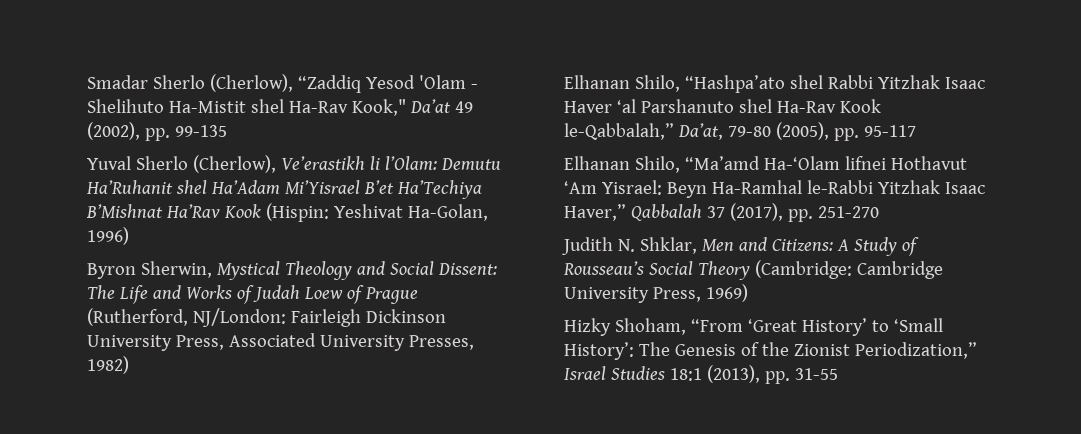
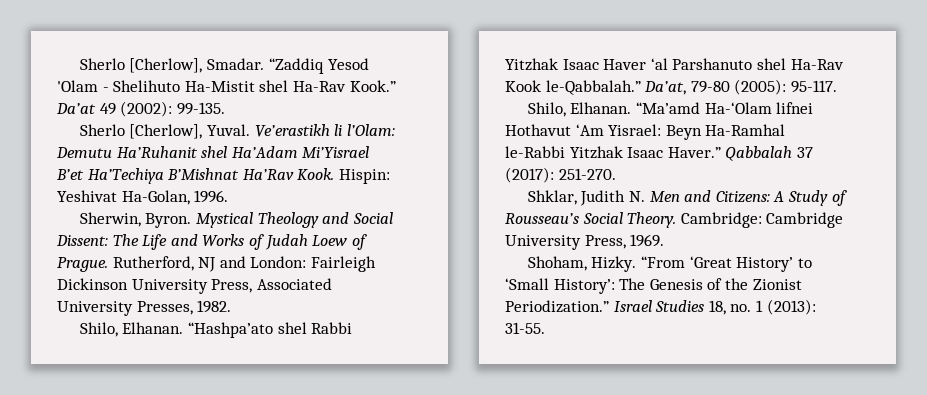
[87,74,293,92] Smadar Sherlo (Cherlow), -> [79,58,264,73] Sherlo [Cherlow], Smadar.
[351,99,406,116] Kook," -> [349,80,396,92] Kook.”
[87,122,227,141] [87,155,276,173] (2002), pp. 99-135 // Yuval Sherlo (Cherlow), -> [120,101,225,117] [79,124,250,139] (2002): 99-135. // Sherlo [Cherlow], Yuval.
[223,203,488,222] [87,227,129,245] [87,261,212,279] Kook (Hispin: Yeshivat Ha-Golan, 1996) // Byron Sherwin, -> [297,168,390,184] [57,190,229,205] [79,212,192,228] Kook. Hispin: Yeshivat Ha-Golan, 1996. // Sherwin, Byron.
[364,287,418,304] [87,308,286,327] Prague (Rutherford, NJ/London: -> [57,256,307,272] Prague. Rutherford, NJ and London:
[87,356,129,374] [564,75,680,92] 1982) // Elhanan Shilo, -> [197,300,232,313] [79,322,184,337] 1982. // Shilo, Elhanan.
[564,123,674,140] le-Qabbalah,” -> [545,80,641,95] le-Qabbalah.”
[775,122,916,141] [564,156,680,173] (2005), pp. 95-117 // Elhanan Shilo, -> [734,79,837,95] [527,102,632,117] (2005): 95-117. // Shilo, Elhanan.
[564,204,626,221] Haver,” -> [667,147,721,158] Haver.”
[729,203,879,222] (2017), pp. 251-270 // -> [505,167,616,183] [527,190,577,205] (2017): 251-270. // Shklar,
[639,237,697,254] Shklar, -> (645, 196) none
[697,260,852,280] Theory (Cambridge: -> [627,212,762,228] Theory. Cambridge:
[705,284,748,302] [564,318,686,336] 1969) // Hizky Shoham, -> [630,234,665,247] [527,256,637,272] 1969. // Shoham, Hizky.
[854,342,977,359] Periodization,” -> [505,300,609,313] Periodization.”
[669,365,838,384] 18:1 (2013), pp. 31-55 -> [708,299,816,315] [505,322,545,334] 18, no. 1 (2013): 31-55.

